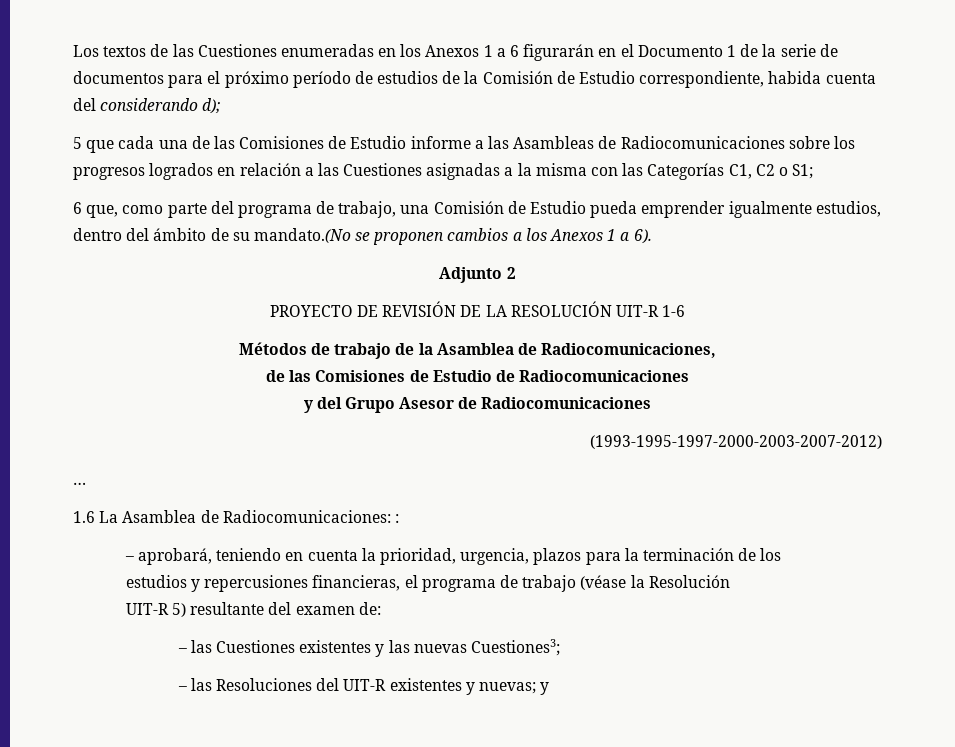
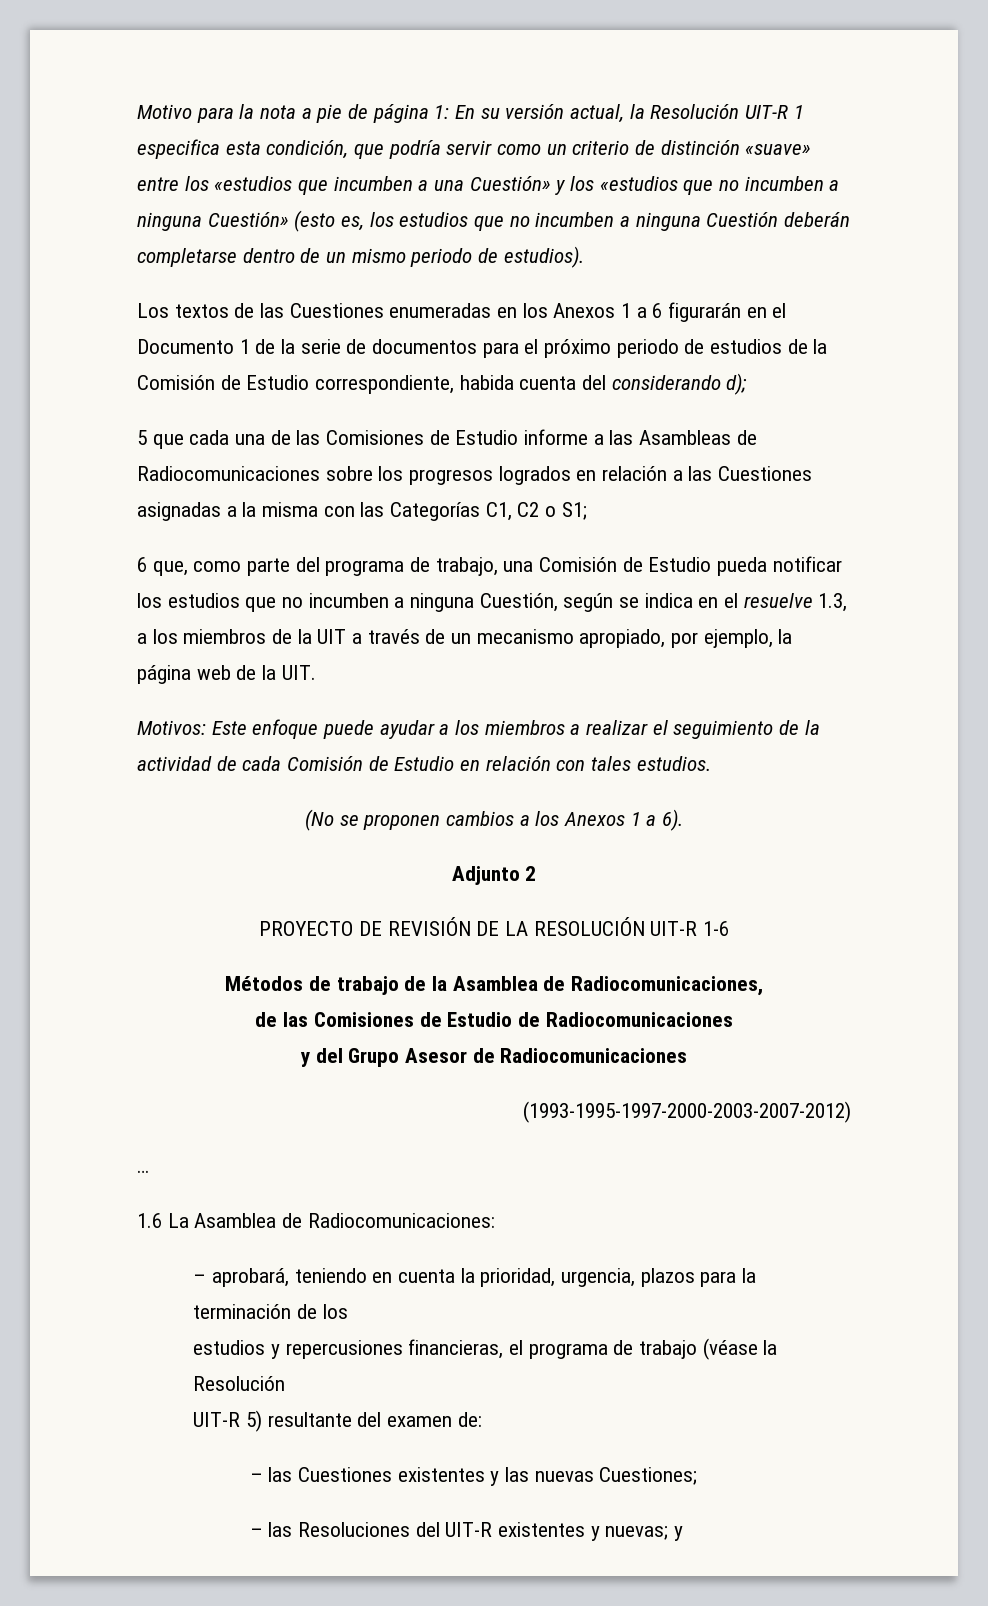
(73, 51) none -> [137,104,804,123] [137,139,812,159] [137,176,840,195] [137,210,851,232] [137,246,584,268] Motivo para la nota a pie de página 1: En su versión actual, la Resolución UIT-R 1 especifica esta condición, que podría servir como un criterio de distinción «suave» entre los «estudios que incumben a una Cuestión» y los «estudios que no incumben a ninguna Cuestión» (esto es, los estudios que no incumben a ninguna Cuestión deberán completarse dentro de un mismo periodo de estudios). //
[292,71,351,88] período -> [616,339,679,358] periodo
[641,201,881,218] [73,228,351,243] emprender igualmente estudios, dentro del ámbito de su mandato.(No -> [772,556,842,572] [137,593,848,612] [137,629,793,648] [137,665,316,684] [137,719,820,739] [137,756,711,771] [304,809,334,831] notificar los estudios que no incumben a ninguna Cuestión, según se indica en el resuelve 1.3, a los miembros de la UIT a través de un mecanismo apropiado, por ejemplo, la página web de la UIT. // Motivos: Este enfoque puede ayudar a los miembros a realizar el seguimiento de la actividad de cada Comisión de Estudio en relación con tales estudios. // (No
[394,514,399,523] : -> (495, 1220) none
[471,639,561,656] Cuestiones3; -> [599,1467,698,1485] Cuestiones;

